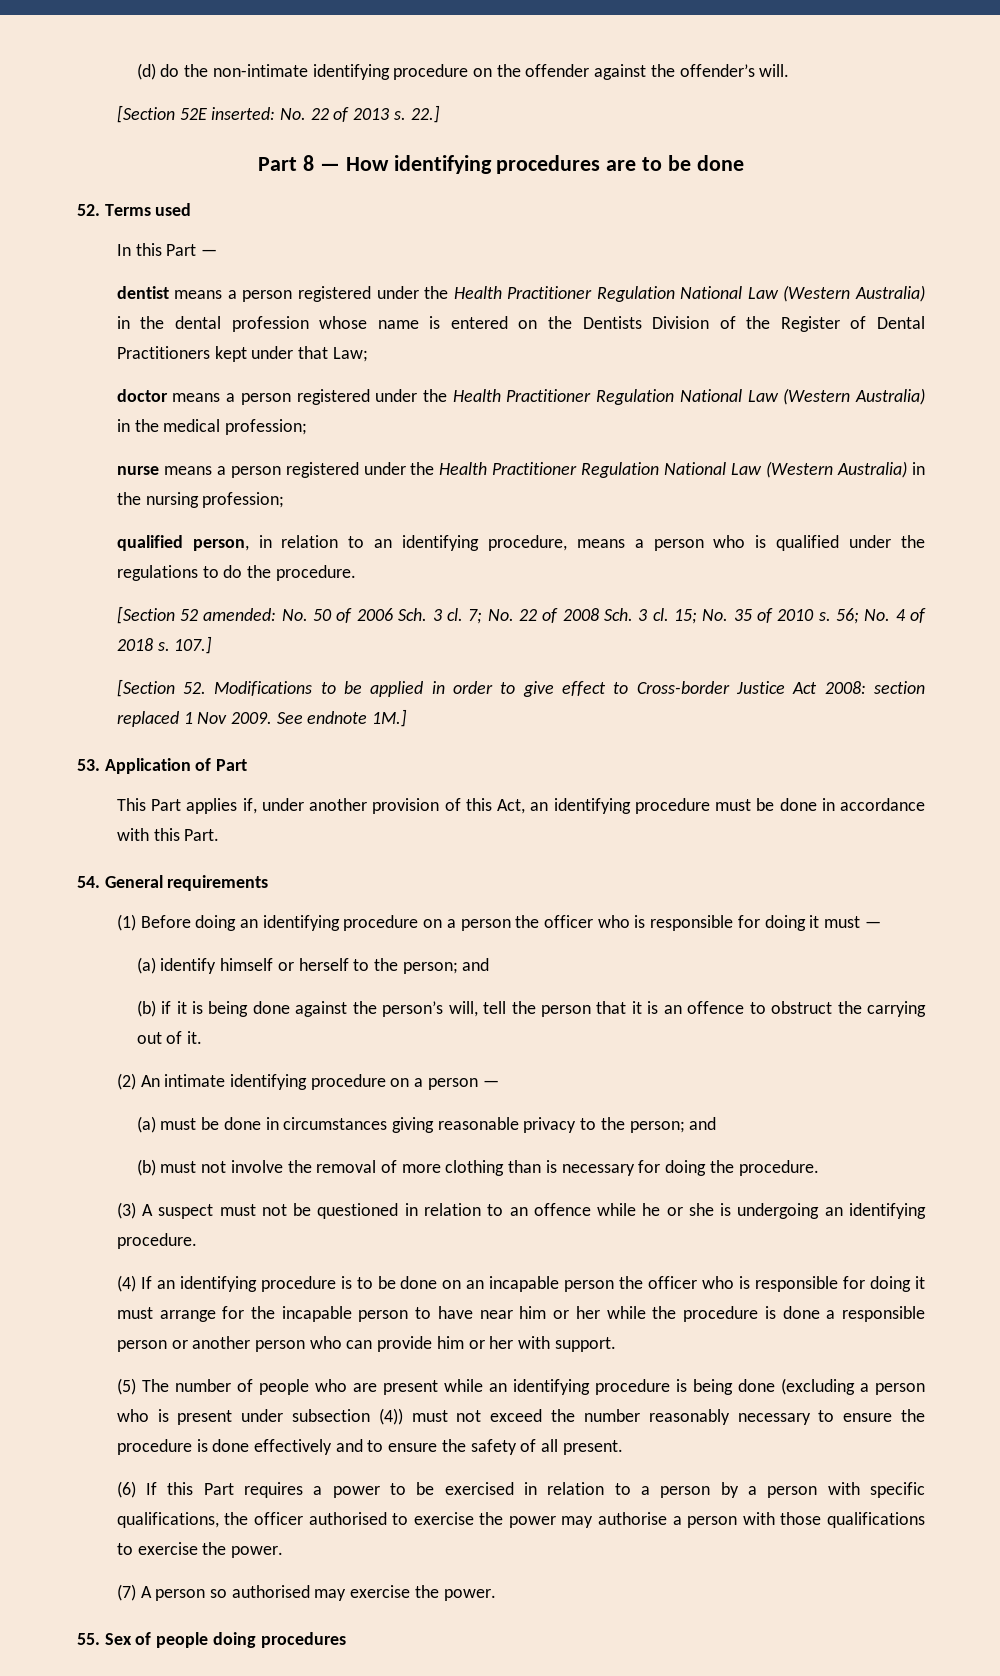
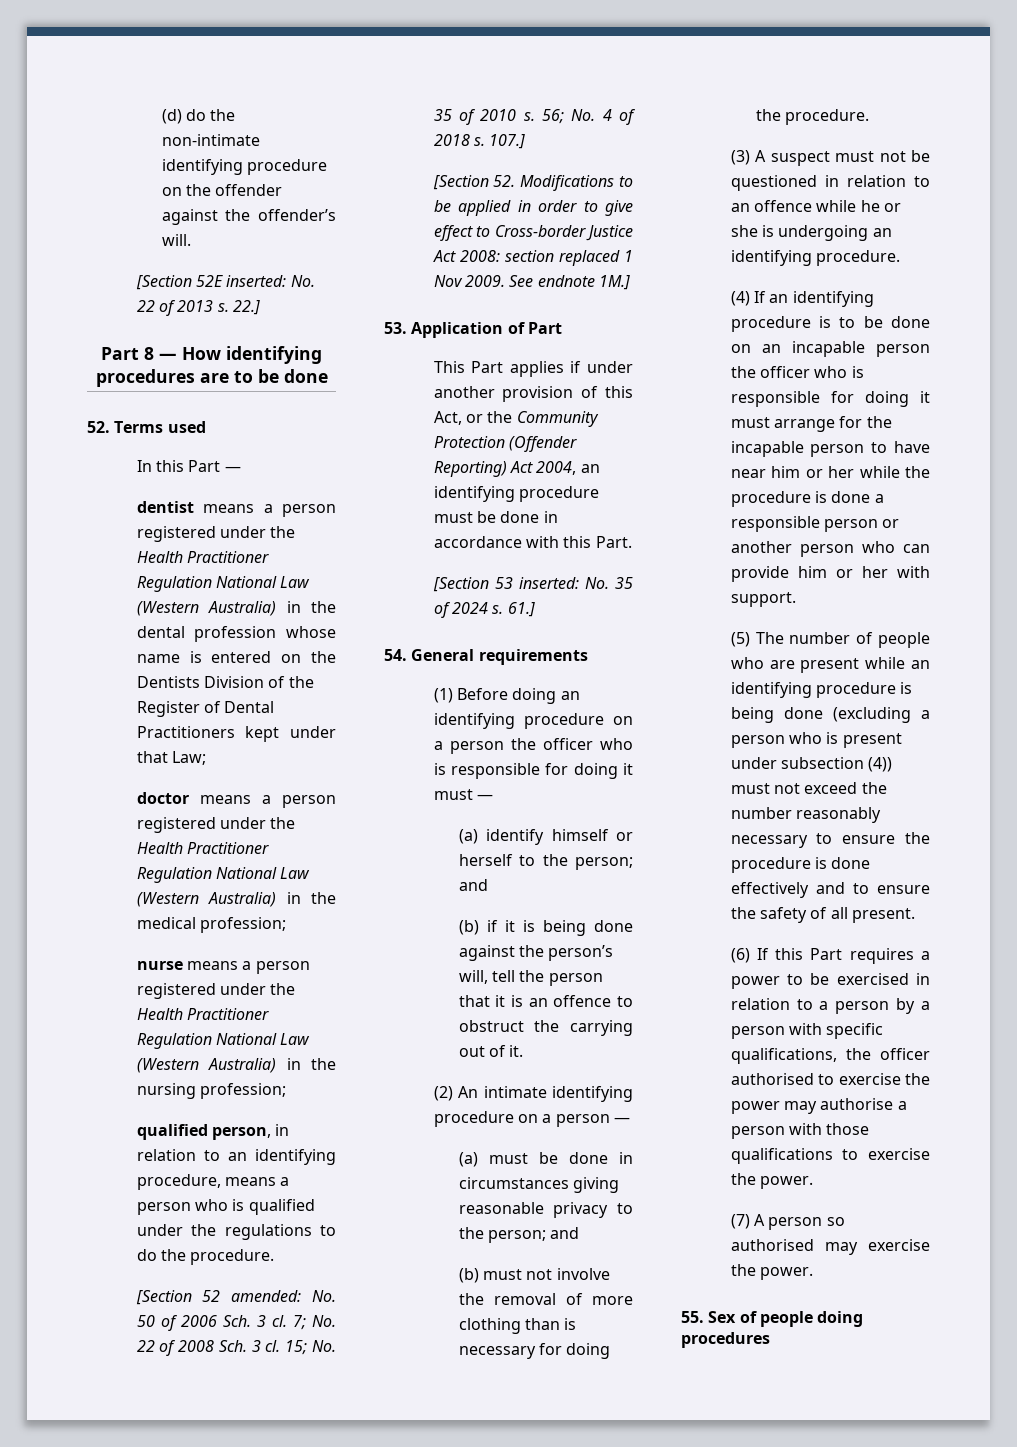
[242,798,257,814] if, -> [570,361,582,373] if
(526, 806) none -> [466,411,599,427] [433,436,578,452] [433,461,577,477] or the Community Protection (Offender Reporting) Act 2004,
(220, 835) none -> [432,577,633,592] [433,602,535,618] // [Section 53 inserted: No. 35 of 2024 s. 61.]

